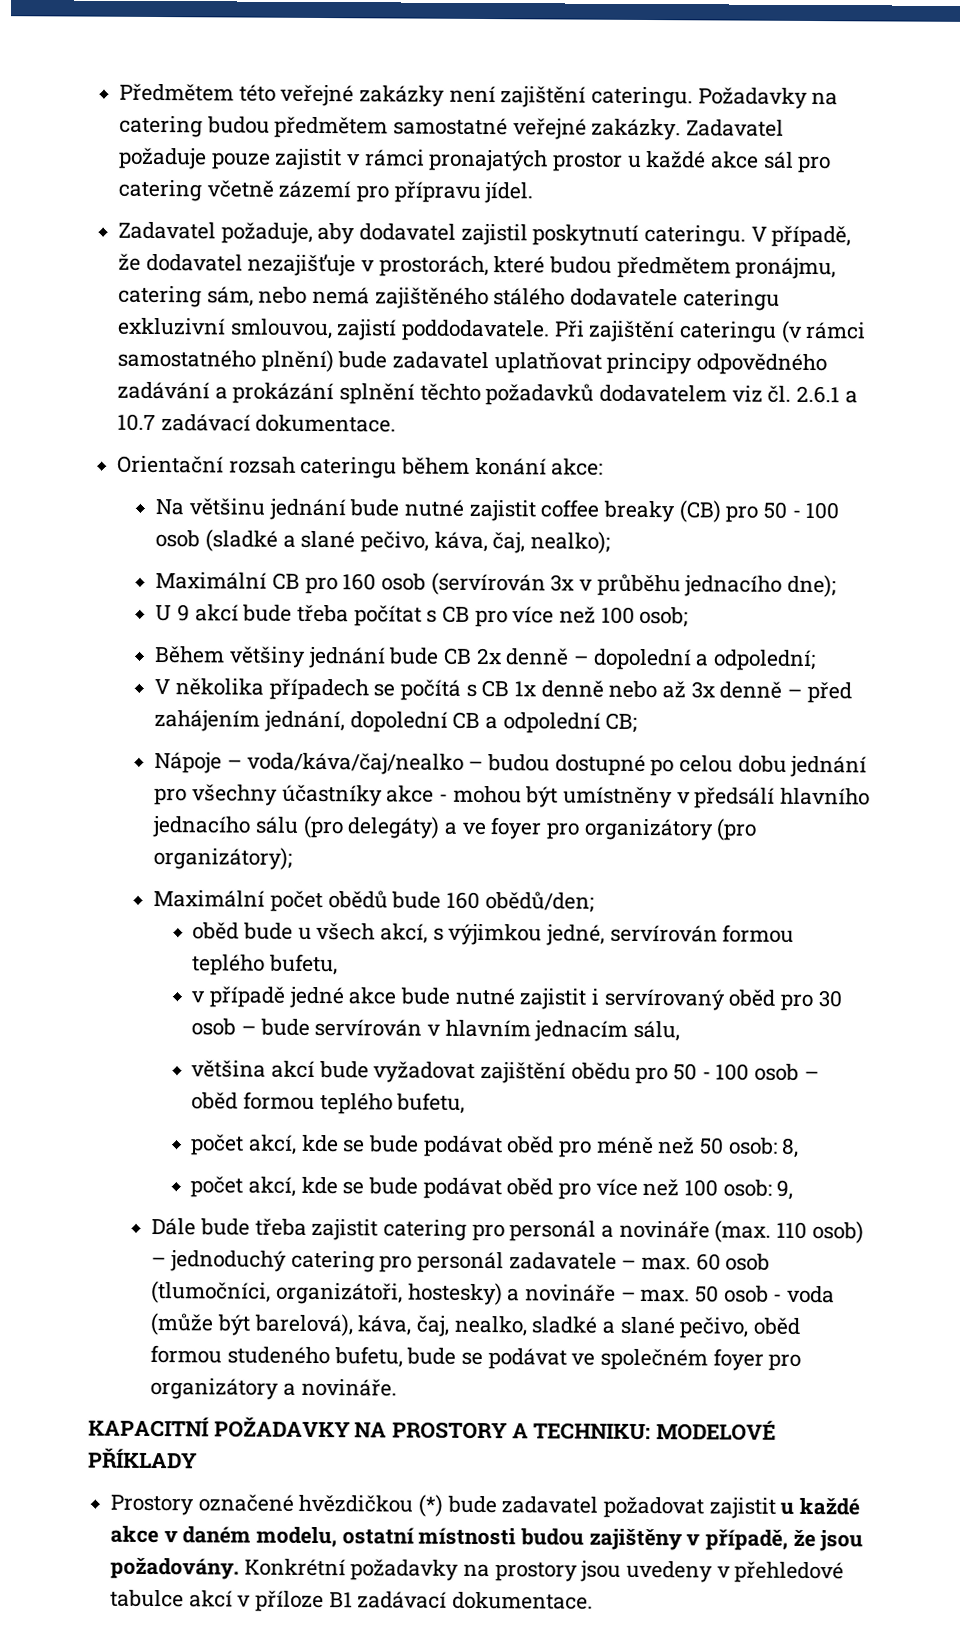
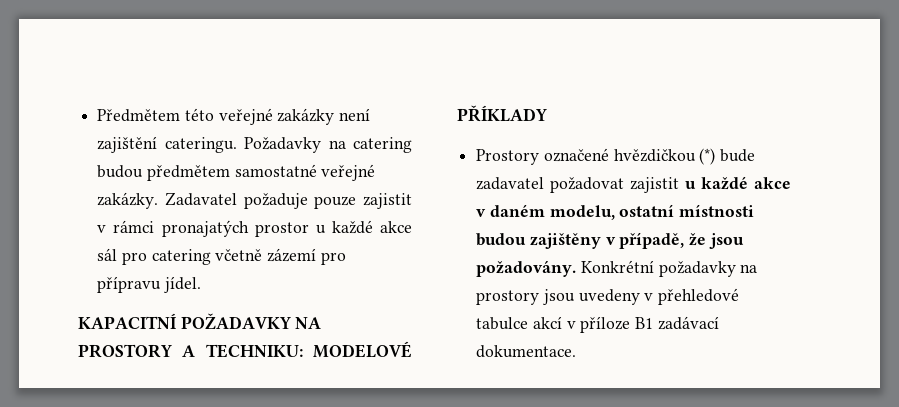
[118,221,852,248] [118,253,837,280] [118,285,780,311] [117,317,867,343] [117,349,828,376] [117,381,858,406] [117,413,397,433] [117,455,604,479] [155,498,840,523] [155,529,610,554] [155,572,836,598] [155,604,689,628] [154,646,816,672] [154,678,852,704] [154,710,638,734] [154,752,868,778] [154,784,870,809] [152,815,758,841] [153,847,293,870] [153,890,594,913] [192,922,795,946] [192,953,339,976] [191,986,842,1012] [191,1018,681,1042] [191,1060,819,1085] [191,1091,466,1115] [190,1134,800,1158] [190,1176,794,1200] [151,1217,864,1244] [151,1250,771,1274] [151,1280,835,1306] [150,1312,800,1339] [150,1344,802,1371] [150,1377,397,1400] // Zadavatel požaduje, aby dodavatel zajistil poskytnutí cateringu. V případě, že dodavatel nezajišťuje v prostorách, které budou předmětem pronájmu, catering sám, nebo nemá zajištěného stálého dodavatele cateringu exkluzivní smlouvou, zajistí poddodavatele. Při zajištění cateringu (v rámci samostatného plnění) bude zadavatel uplatňovat principy odpovědného zadávání a prokázání splnění těchto požadavků dodavatelem viz čl. 2.6.1 a 10.7 zadávací dokumentace. // Orientační rozsah cateringu během konání akce: // Na většinu jednání bude nutné zajistit coffee breaky (CB) pro 50 - 100 osob (sladké a slané pečivo, káva, čaj, nealko); // Maximální CB pro 160 osob (servírován 3x v průběhu jednacího dne); // U 9 akcí bude třeba počítat s CB pro více než 100 osob; // Během většiny jednání bude CB 2x denně – dopolední a odpolední; // V několika případech se počítá s CB 1x denně nebo až 3x denně – před zahájením jednání, dopolední CB a odpolední CB; // Nápoje – voda/káva/čaj/nealko – budou dostupné po celou dobu jednání pro všechny účastníky akce - mohou být umístněny v předsálí hlavního jednacího sálu (pro delegáty) a ve foyer pro organizátory (pro organizátory); // Maximální počet obědů bude 160 obědů/den; // oběd bude u všech akcí, s výjimkou jedné, servírován formou teplého bufetu, // v případě jedné akce bude nutné zajistit i servírovaný oběd pro 30 osob – bude servírován v hlavním jednacím sálu, // většina akcí bude vyžadovat zajištění obědu pro 50 - 100 osob – oběd formou teplého bufetu, // počet akcí, kde se bude podávat oběd pro méně než 50 osob: 8, // počet akcí, kde se bude podávat oběd pro více než 100 osob: 9, // Dále bude třeba zajistit catering pro personál a novináře (max. 110 osob) – jednoduchý catering pro personál zadavatele – max. 60 osob (tlumočníci, organizátoři, hostesky) a novináře – max. 50 osob - voda (může být barelová), káva, čaj, nealko, sladké a slané pečivo, oběd formou studeného bufetu, bude se podávat ve společném foyer pro organizátory a novináře. -> (201, 284) none

